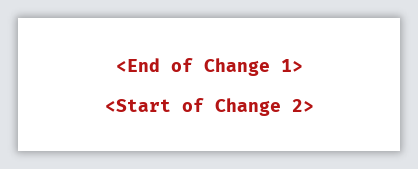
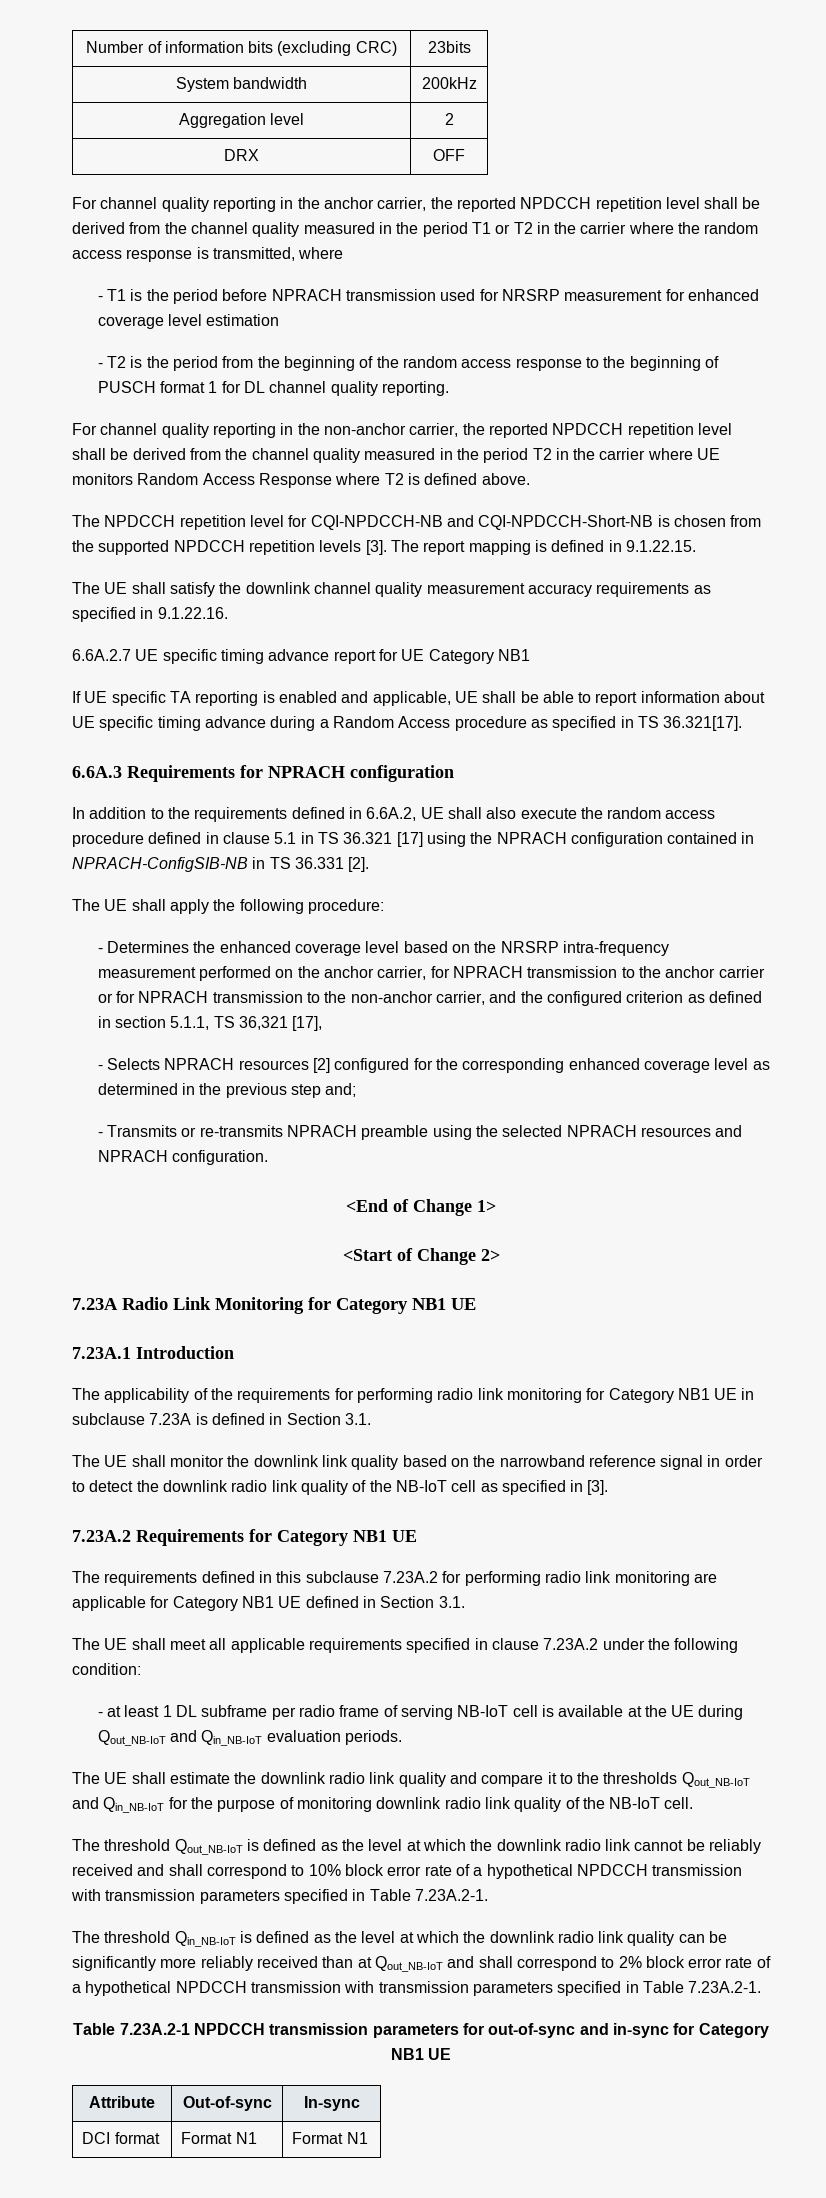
(115, 65) none -> [86,41,397,56] [427,41,471,53] [175,77,308,92] [421,77,477,89] [178,113,305,128] [444,113,454,125] [224,149,259,161] [433,149,465,161] [72,197,761,212] [72,222,759,237] [72,247,344,262] [97,289,759,304] [97,314,280,329] [97,356,719,371] [97,381,449,396] [72,423,732,438] [72,448,721,463] [72,473,530,488] [72,515,762,530] [72,540,696,555] [72,582,711,597] [72,607,228,622] [72,649,530,664] [72,691,766,706] [72,716,743,731] [72,765,454,782] [72,807,716,822] [72,832,755,847] [72,857,370,872] [72,899,384,914] [97,941,669,956] [97,966,765,981] [97,991,762,1006] [97,1016,323,1031] [97,1058,770,1073] [97,1083,357,1098] [97,1125,743,1140] [97,1150,269,1165] Number of information bits (excluding CRC) | 23bits // System bandwidth | 200kHz // Aggregation level | 2 // DRX | OFF // For channel quality reporting in the anchor carrier, the reported NPDCCH repetition level shall be derived from the channel quality measured in the period T1 or T2 in the carrier where the random access response is transmitted, where // - T1 is the period before NPRACH transmission used for NRSRP measurement for enhanced coverage level estimation // - T2 is the period from the beginning of the random access response to the beginning of PUSCH format 1 for DL channel quality reporting. // For channel quality reporting in the non-anchor carrier, the reported NPDCCH repetition level shall be derived from the channel quality measured in the period T2 in the carrier where UE monitors Random Access Response where T2 is defined above. // The NPDCCH repetition level for CQI-NPDCCH-NB and CQI-NPDCCH-Short-NB is chosen from the supported NPDCCH repetition levels [3]. The report mapping is defined in 9.1.22.15. // The UE shall satisfy the downlink channel quality measurement accuracy requirements as specified in 9.1.22.16. // 6.6A.2.7 UE specific timing advance report for UE Category NB1 // If UE specific TA reporting is enabled and applicable, UE shall be able to report information about UE specific timing advance during a Random Access procedure as specified in TS 36.321[17]. // 6.6A.3 Requirements for NPRACH configuration // In addition to the requirements defined in 6.6A.2, UE shall also execute the random access procedure defined in clause 5.1 in TS 36.321 [17] using the NPRACH configuration contained in NPRACH-ConfigSIB-NB in TS 36.331 [2]. // The UE shall apply the following procedure: // - Determines the enhanced coverage level based on the NRSRP intra-frequency measurement performed on the anchor carrier, for NPRACH transmission to the anchor carrier or for NPRACH transmission to the non-anchor carrier, and the configured criterion as defined in section 5.1.1, TS 36,321 [17], // - Selects NPRACH resources [2] configured for the corresponding enhanced coverage level as determined in the previous step and; // - Transmits or re-transmits NPRACH preamble using the selected NPRACH resources and NPRACH configuration. //
(314, 105) none -> [72,1297,476,1314] [72,1346,234,1359] [72,1388,755,1403] [72,1413,371,1425] [72,1455,763,1470] [72,1480,609,1495] [72,1529,417,1546] [72,1571,717,1586] [72,1596,465,1611] [72,1638,739,1653] [72,1663,141,1675] [97,1705,744,1720] [97,1730,402,1746] [72,1772,750,1788] [72,1797,694,1813] [72,1839,762,1855] [72,1864,743,1879] [71,1889,488,1904] [72,1931,728,1947] [72,1956,771,1972] [72,1981,762,1996] [73,2023,769,2038] [390,2048,452,2060] [89,2096,155,2108] [182,2096,272,2111] [303,2096,360,2111] [82,2132,160,2144] [181,2132,257,2144] [292,2132,368,2144] // 7.23A Radio Link Monitoring for Category NB1 UE // 7.23A.1 Introduction // The applicability of the requirements for performing radio link monitoring for Category NB1 UE in subclause 7.23A is defined in Section 3.1. // The UE shall monitor the downlink link quality based on the narrowband reference signal in order to detect the downlink radio link quality of the NB-IoT cell as specified in [3]. // 7.23A.2 Requirements for Category NB1 UE // The requirements defined in this subclause 7.23A.2 for performing radio link monitoring are applicable for Category NB1 UE defined in Section 3.1. // The UE shall meet all applicable requirements specified in clause 7.23A.2 under the following condition: // - at least 1 DL subframe per radio frame of serving NB-IoT cell is available at the UE during Qout_NB-IoT and Qin_NB-IoT evaluation periods. // The UE shall estimate the downlink radio link quality and compare it to the thresholds Qout_NB-IoT and Qin_NB-IoT for the purpose of monitoring downlink radio link quality of the NB-IoT cell. // The threshold Qout_NB-IoT is defined as the level at which the downlink radio link cannot be reliably received and shall correspond to 10% block error rate of a hypothetical NPDCCH transmission with transmission parameters specified in Table 7.23A.2-1. // The threshold Qin_NB-IoT is defined as the level at which the downlink radio link quality can be significantly more reliably received than at Qout_NB-IoT and shall correspond to 2% block error rate of a hypothetical NPDCCH transmission with transmission parameters specified in Table 7.23A.2-1. // Table 7.23A.2-1 NPDCCH transmission parameters for out-of-sync and in-sync for Category NB1 UE // Attribute | Out-of-sync | In-sync // DCI format | Format N1 | Format N1

